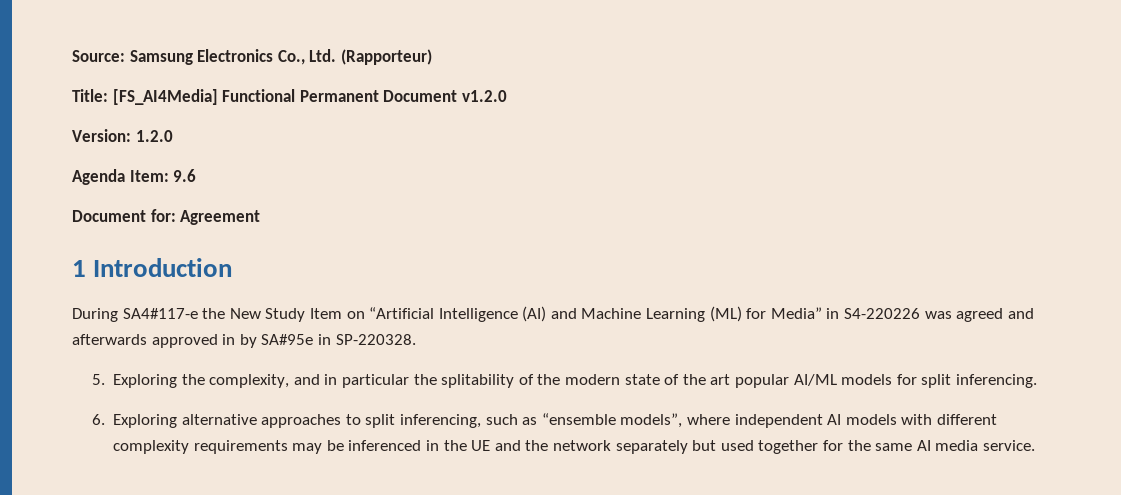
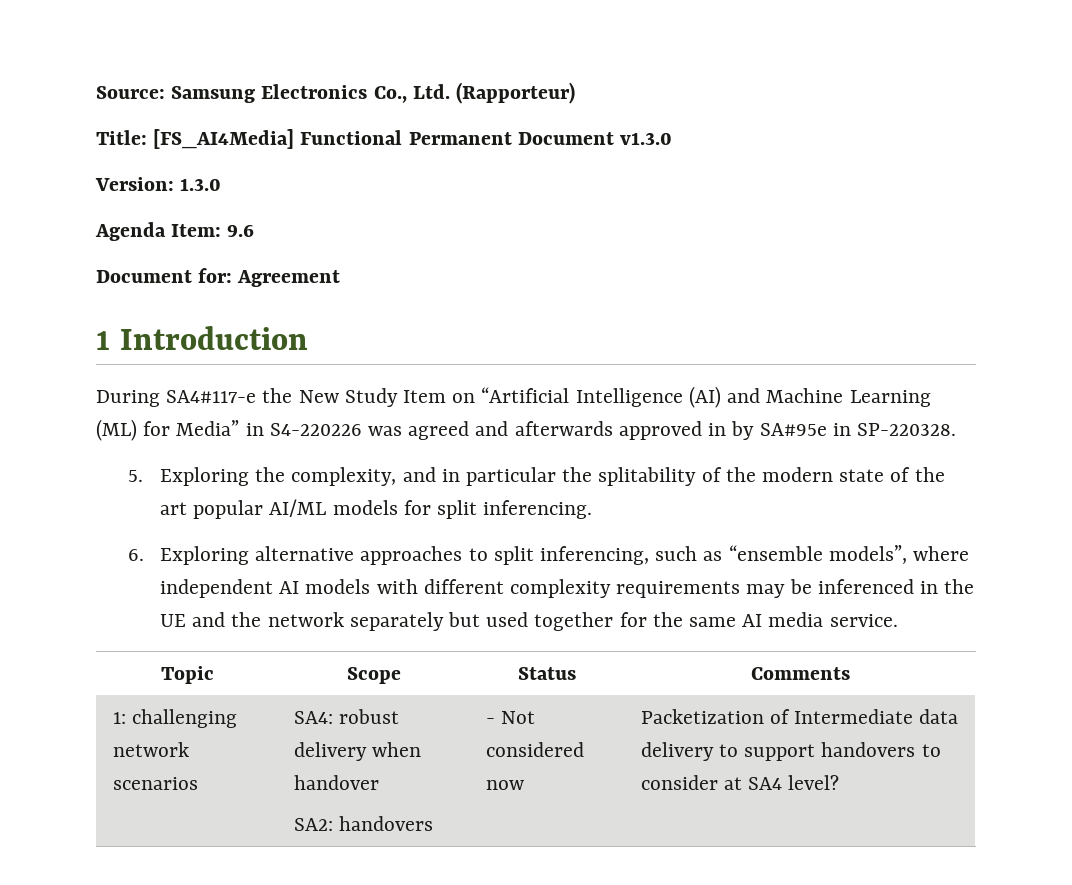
[461,90,507,102] v1.2.0 -> [620,132,673,145] v1.3.0
[135,130,173,142] 1.2.0 -> [180,178,222,191] 1.3.0
(1035, 445) none -> [160,666,214,684] [346,667,401,684] [518,667,576,680] [750,667,850,680] [112,709,238,728] [112,742,189,757] [112,777,198,790] [293,709,400,724] [293,742,422,761] [293,775,379,790] [293,816,434,831] [485,711,536,724] [485,742,584,757] [485,780,524,790] [640,709,959,724] [640,742,941,761] [640,775,840,790] // Topic | Scope | Status | Comments // 1: challenging network scenarios | SA4: robust delivery when handover // SA2: handovers | - Not considered now | Packetization of Intermediate data delivery to support handovers to consider at SA4 level?

